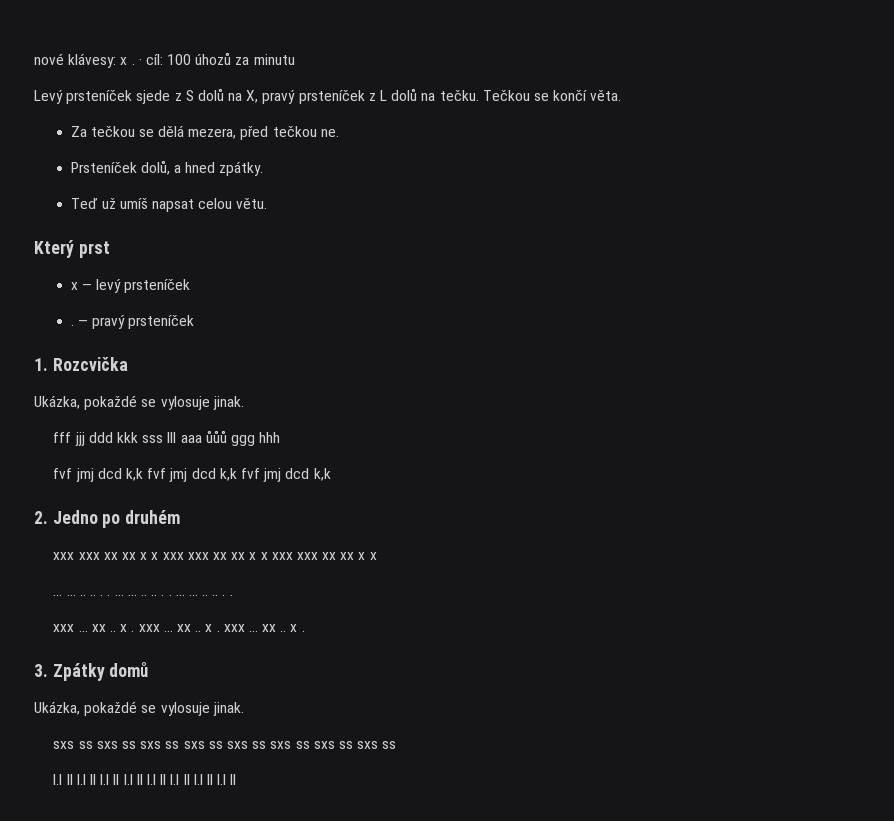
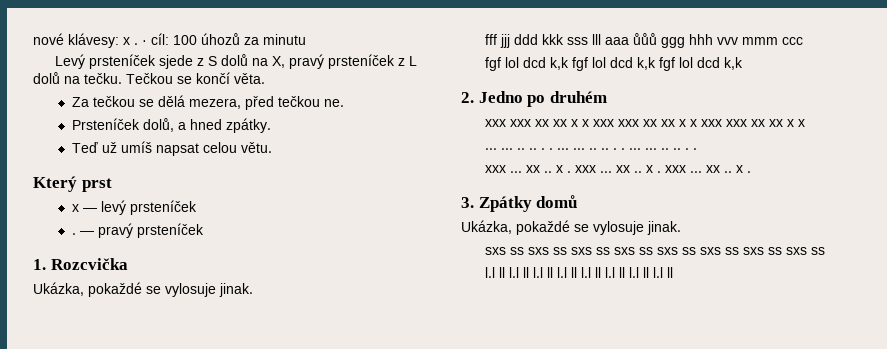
[53,468,282,482] // fvf jmj dcd k,k fvf jmj dcd k,k fvf jmj -> [716,37,803,45] [484,57,693,71] vvv mmm ccc // fgf lol dcd k,k fgf lol dcd k,k fgf lol

